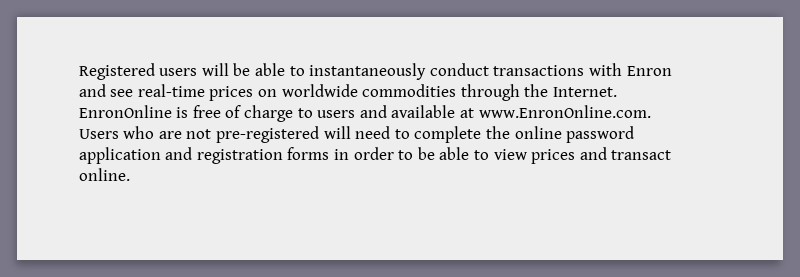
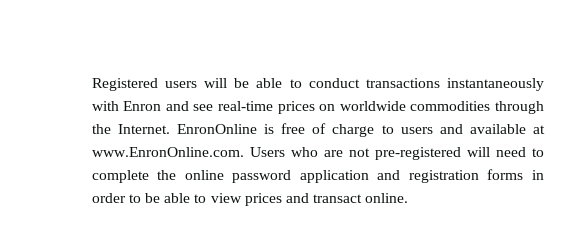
[309,63,427,80] instantaneously -> (302, 83) none
(585, 70) none -> [446,78,544,91] instantaneously

